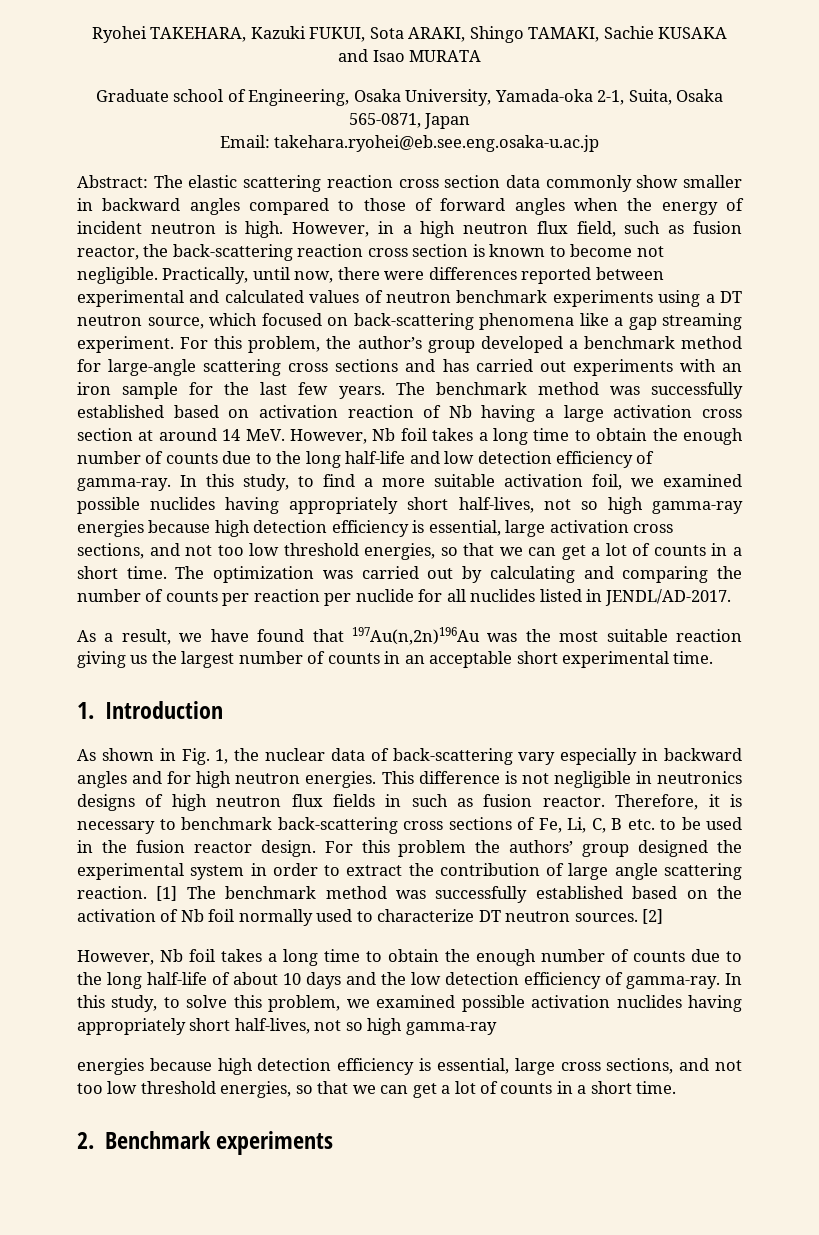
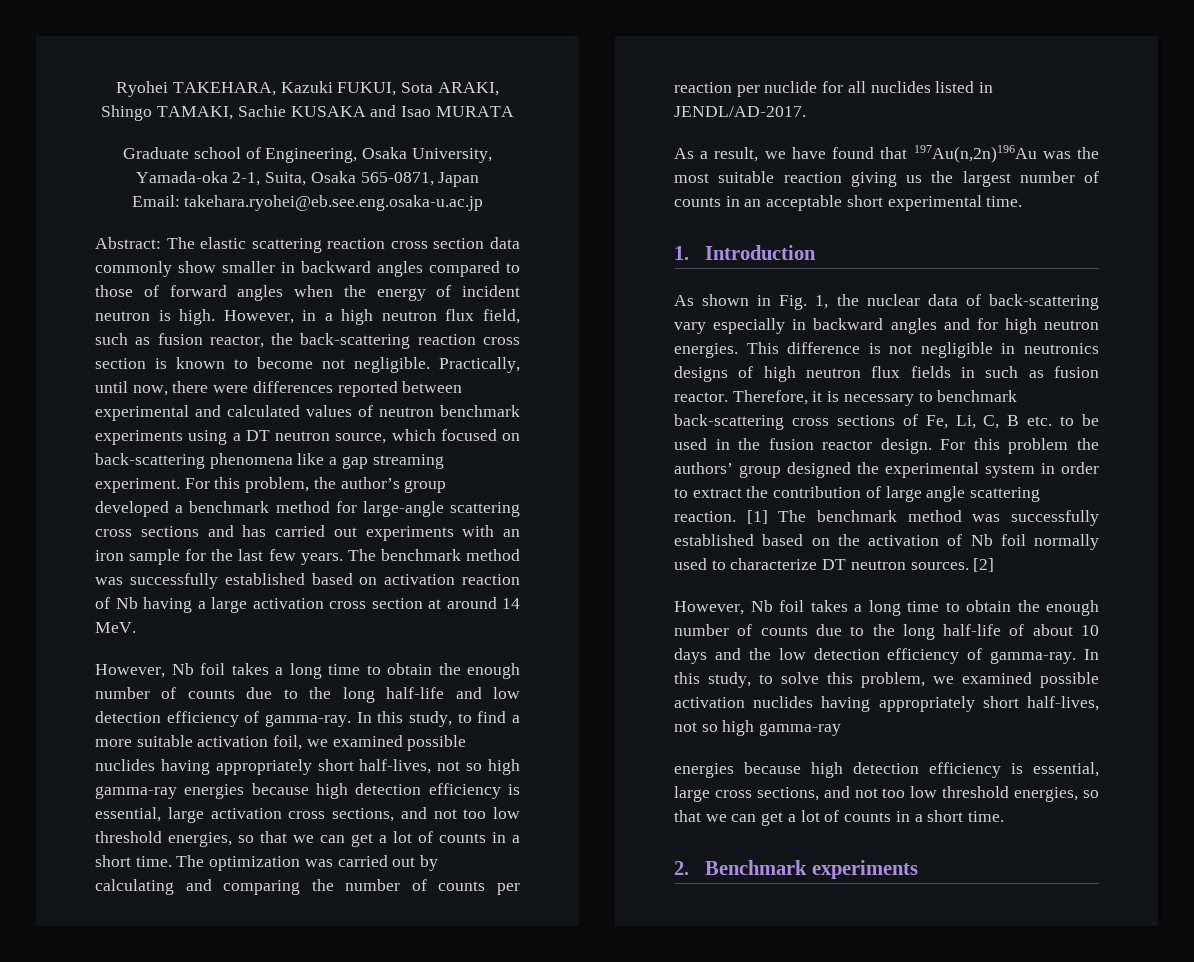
(285, 435) none -> (136, 627) //

